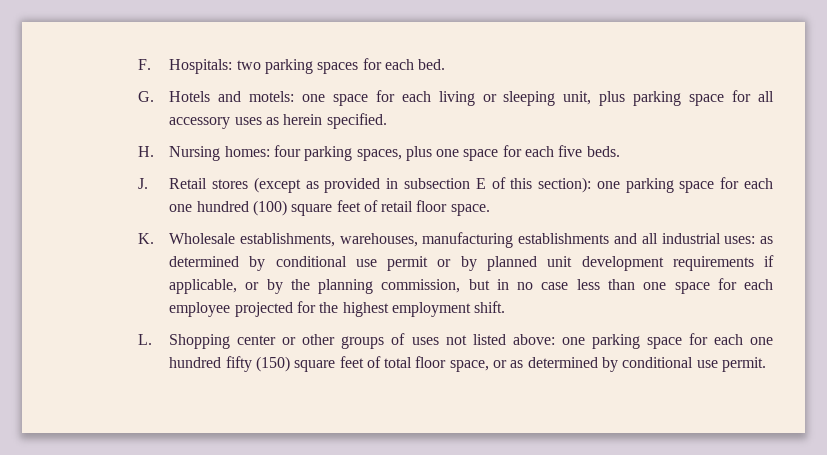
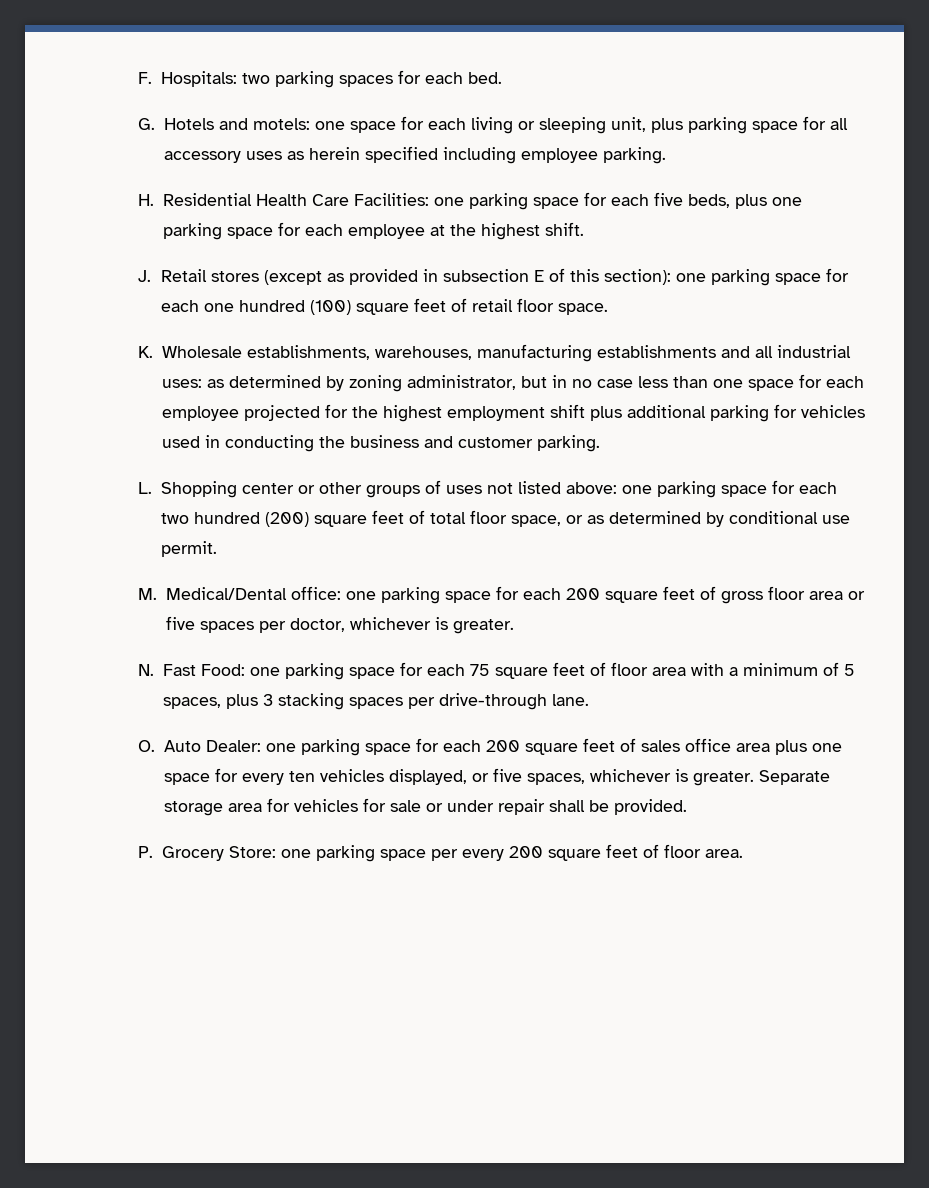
[326,113,387,129] [137,145,620,161] specified. // H. Nursing homes: four parking spaces, plus one space for each five beds. -> [364,146,666,164] [138,192,802,210] [162,222,584,240] specified including employee parking. // H. Residential Health Care Facilities: one parking space for each five beds, plus one parking space for each employee at the highest shift.
[275,255,774,271] [169,279,461,294] conditional use permit or by planned unit development requirements if applicable, or by the planning commission, -> [348,375,516,392] zoning administrator,
[474,301,506,313] shift. -> [549,404,865,422] [161,435,600,452] shift plus additional parking for vehicles used in conducting the business and customer parking.
[750,337,774,345] [169,356,290,372] one hundred fifty (150) -> [161,512,310,527] two hundred (200)
(767, 364) none -> [138,586,865,604] [165,616,514,634] [138,662,855,680] [162,693,589,710] [138,738,842,756] [163,768,830,786] [163,798,687,816] [138,844,743,862] // M. Medical/Dental office: one parking space for each 200 square feet of gross floor area or five spaces per doctor, whichever is greater. // N. Fast Food: one parking space for each 75 square feet of floor area with a minimum of 5 spaces, plus 3 stacking spaces per drive-through lane. // O. Auto Dealer: one parking space for each 200 square feet of sales office area plus one space for every ten vehicles displayed, or five spaces, whichever is greater. Separate storage area for vehicles for sale or under repair shall be provided. // P. Grocery Store: one parking space per every 200 square feet of floor area.

